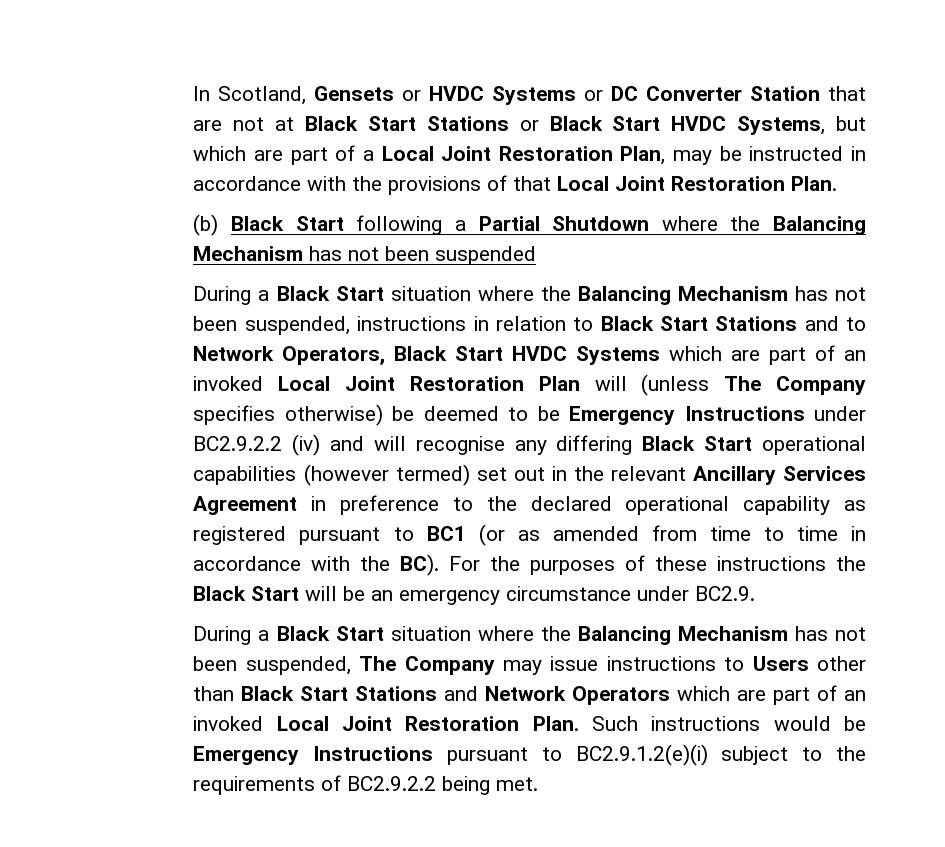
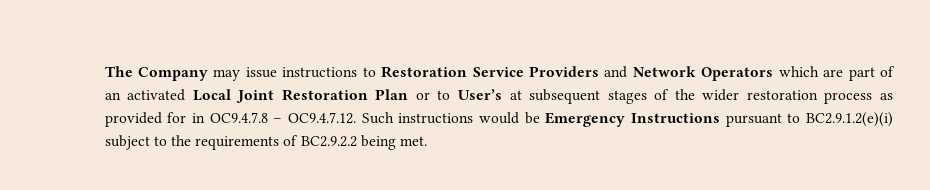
[193,86,866,105] [193,116,867,135] [193,145,866,165] [193,175,838,195] [193,214,866,236] [193,246,537,265] [193,286,866,305] [193,316,866,335] [193,345,866,365] [193,374,866,396] [193,404,866,426] [193,434,866,456] [193,464,866,486] [193,495,866,515] [193,524,866,546] [193,554,866,576] [193,586,756,605] [193,626,866,645] [193,656,351,675] In Scotland, Gensets or HVDC Systems or DC Converter Station that are not at Black Start Stations or Black Start HVDC Systems, but which are part of a Local Joint Restoration Plan, may be instructed in accordance with the provisions of that Local Joint Restoration Plan. // (b) Black Start following a Partial Shutdown where the Balancing Mechanism has not been suspended // During a Black Start situation where the Balancing Mechanism has not been suspended, instructions in relation to Black Start Stations and to Network Operators, Black Start HVDC Systems which are part of an invoked Local Joint Restoration Plan will (unless The Company specifies otherwise) be deemed to be Emergency Instructions under BC2.9.2.2 (iv) and will recognise any differing Black Start operational capabilities (however termed) set out in the relevant Ancillary Services Agreement in preference to the declared operational capability as registered pursuant to BC1 (or as amended from time to time in accordance with the BC). For the purposes of these instructions the Black Start will be an emergency circumstance under BC2.9. // During a Black Start situation where the Balancing Mechanism has not been suspended, -> (104, 71) none
[752,656,867,671] [193,686,438,701] Users other than Black Start Stations -> [381,66,600,78] Restoration Service Providers
[193,716,579,731] invoked Local Joint Restoration Plan. -> [127,89,894,104] [104,112,356,127] activated Local Joint Restoration Plan or to User’s at subsequent stages of the wider restoration process as provided for in OC9.4.7.8 – OC9.4.7.12.

